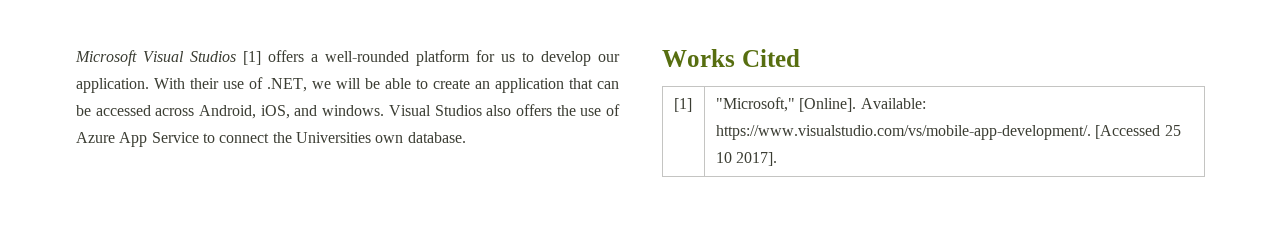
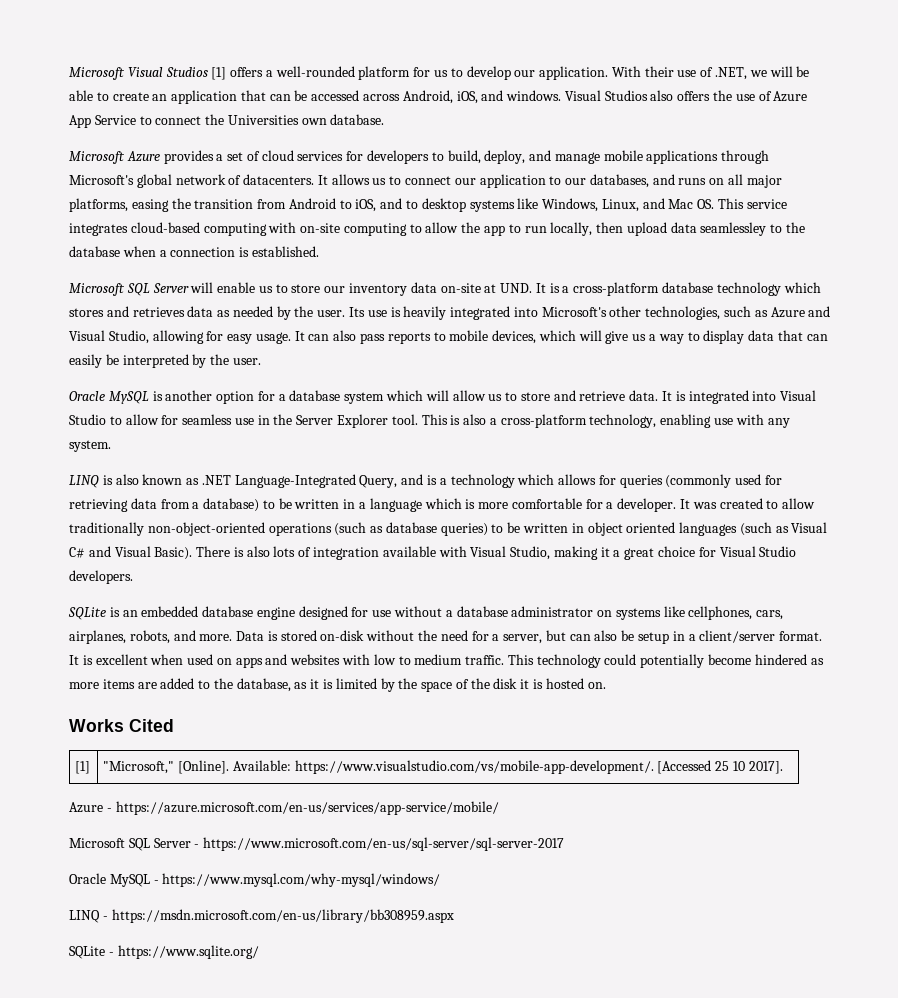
(466, 137) none -> [69,150,770,164] [69,174,782,188] [69,198,787,212] [69,222,806,236] [69,246,319,257] [69,282,821,296] [69,306,831,320] [69,330,828,344] [69,354,261,368] [69,390,817,404] [69,414,790,428] [69,440,111,452] [69,474,783,488] [69,498,816,512] [69,522,828,536] [69,546,797,560] [69,570,133,584] [68,606,784,620] [69,630,823,644] [69,654,824,668] [69,678,606,692] // Microsoft Azure provides a set of cloud services for developers to build, deploy, and manage mobile applications through Microsoft's global network of datacenters. It allows us to connect our application to our databases, and runs on all major platforms, easing the transition from Android to iOS, and to desktop systems like Windows, Linux, and Mac OS. This service integrates cloud-based computing with on-site computing to allow the app to run locally, then upload data seamlessley to the database when a connection is established. // Microsoft SQL Server will enable us to store our inventory data on-site at UND. It is a cross-platform database technology which stores and retrieves data as needed by the user. Its use is heavily integrated into Microsoft's other technologies, such as Azure and Visual Studio, allowing for easy usage. It can also pass reports to mobile devices, which will give us a way to display data that can easily be interpreted by the user. // Oracle MySQL is another option for a database system which will allow us to store and retrieve data. It is integrated into Visual Studio to allow for seamless use in the Server Explorer tool. This is also a cross-platform technology, enabling use with any system. // LINQ is also known as .NET Language-Integrated Query, and is a technology which allows for queries (commonly used for retrieving data from a database) to be written in a language which is more comfortable for a developer. It was created to allow traditionally non-object-oriented operations (such as database queries) to be written in object oriented languages (such as Visual C# and Visual Basic). There is also lots of integration available with Visual Studio, making it a great choice for Visual Studio developers. // SQLite is an embedded database engine designed for use without a database administrator on systems like cellphones, cars, airplanes, robots, and more. Data is stored on-disk without the need for a server, but can also be setup in a client/server format. It is excellent when used on apps and websites with low to medium traffic. This technology could potentially become hindered as more items are added to the database, as it is limited by the space of the disk it is hosted on.
(778, 159) none -> [69,801,499,815] [69,837,565,851] [69,873,441,887] [69,909,454,923] [69,945,259,959] // Azure - https://azure.microsoft.com/en-us/services/app-service/mobile/ // Microsoft SQL Server - https://www.microsoft.com/en-us/sql-server/sql-server-2017 // Oracle MySQL - https://www.mysql.com/why-mysql/windows/ // LINQ - https://msdn.microsoft.com/en-us/library/bb308959.aspx // SQLite - https://www.sqlite.org/

